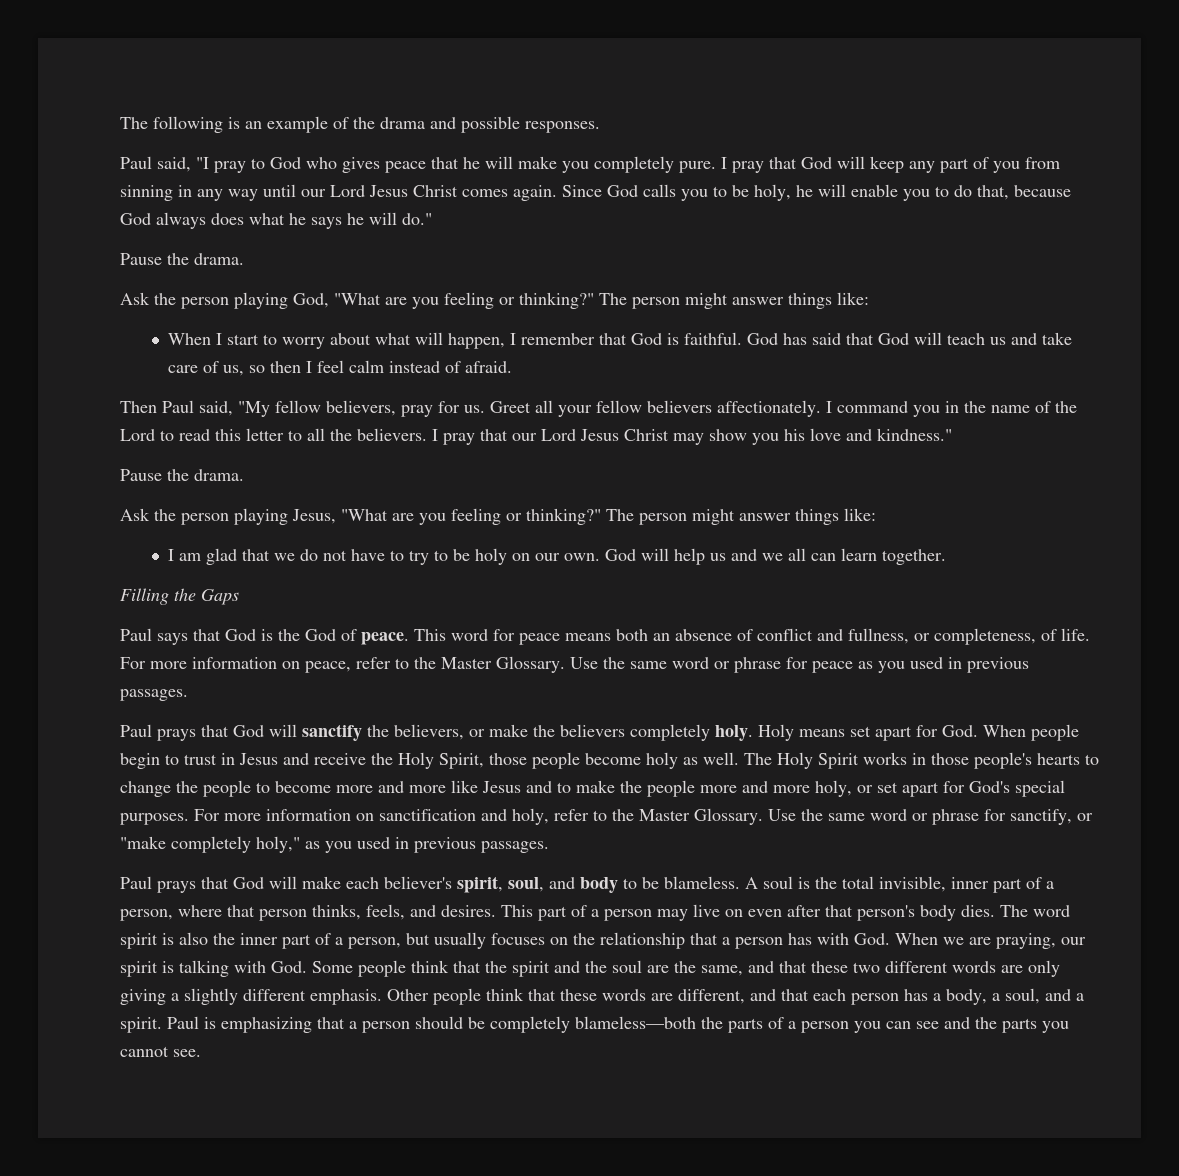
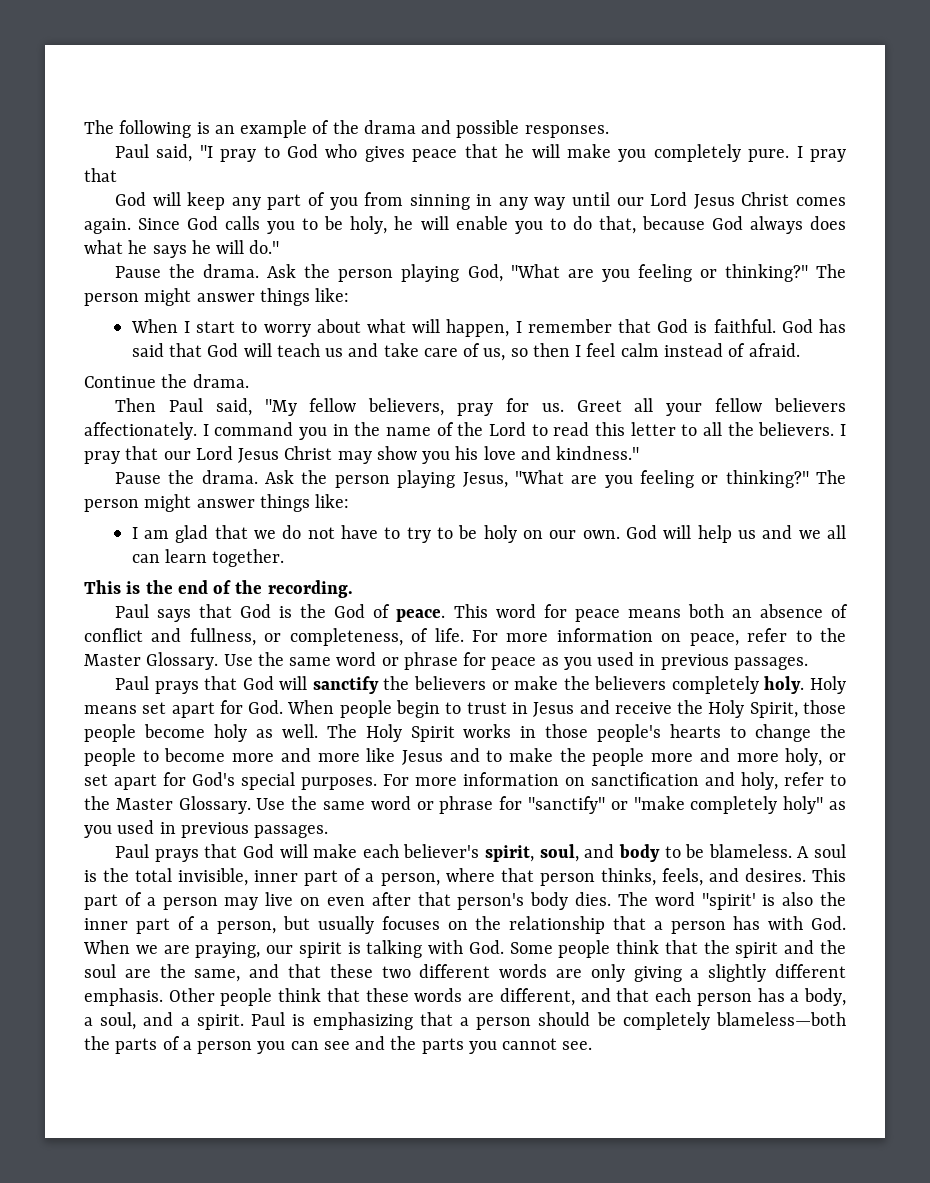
(797, 163) none -> (117, 175) //
(244, 259) // -> (260, 271) none
(513, 367) none -> [84,374,249,388] // Continue the drama.
(244, 475) // -> (258, 477) none
[120,588,239,605] Filling the Gaps -> [84,580,353,598] This is the end of the recording.
[394,724,464,740] believers, -> [414,676,487,690] believers
[1010,809,1072,825] sanctify, -> [528,796,605,814] "sanctify"
[256,836,300,853] holy," -> [783,796,824,814] holy"
[120,933,158,949] spirit -> [701,893,756,910] "spirit'

